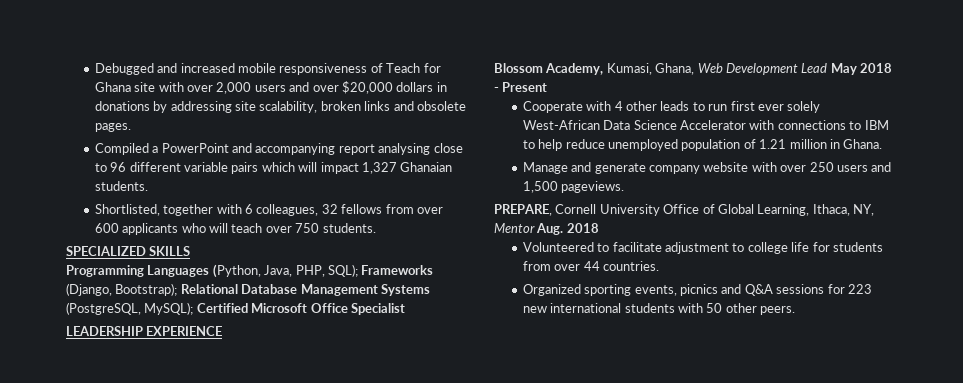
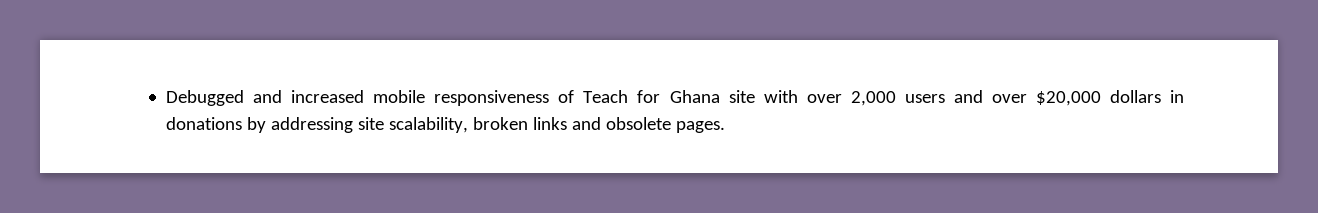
[94,143,463,155] [94,162,453,174] [94,181,148,191] [94,204,443,216] [94,223,376,235] [66,246,191,256] [66,264,434,278] [66,283,430,296] [66,302,405,315] [66,326,223,336] [494,63,892,75] [494,82,548,92] [522,101,821,113] [522,120,889,130] [522,139,883,151] [522,162,892,174] [522,181,625,193] [494,204,874,216] [494,223,599,235] [522,242,883,254] [522,261,660,271] [522,284,872,296] [522,303,796,315] // Compiled a PowerPoint and accompanying report analysing close to 96 different variable pairs which will impact 1,327 Ghanaian students. // Shortlisted, together with 6 colleagues, 32 fellows from over 600 applicants who will teach over 750 students. // SPECIALIZED SKILLS // Programming Languages (Python, Java, PHP, SQL); Frameworks (Django, Bootstrap); Relational Database Management Systems (PostgreSQL, MySQL); Certified Microsoft Office Specialist // LEADERSHIP EXPERIENCE // Blossom Academy, Kumasi, Ghana, Web Development Lead May 2018 - Present // Cooperate with 4 other leads to run first ever solely West-African Data Science Accelerator with connections to IBM to help reduce unemployed population of 1.21 million in Ghana. // Manage and generate company website with over 250 users and 1,500 pageviews. // PREPARE, Cornell University Office of Global Learning, Ithaca, NY, Mentor Aug. 2018 // Volunteered to facilitate adjustment to college life for students from over 44 countries. // Organized sporting events, picnics and Q&A sessions for 223 new international students with 50 other peers. -> (726, 127) none

